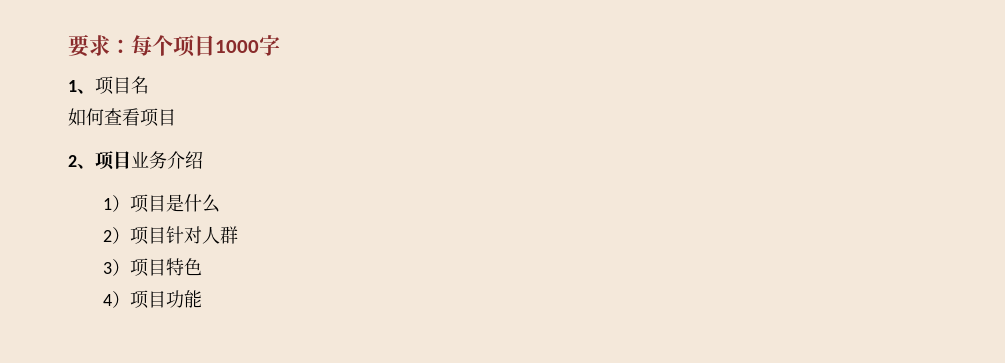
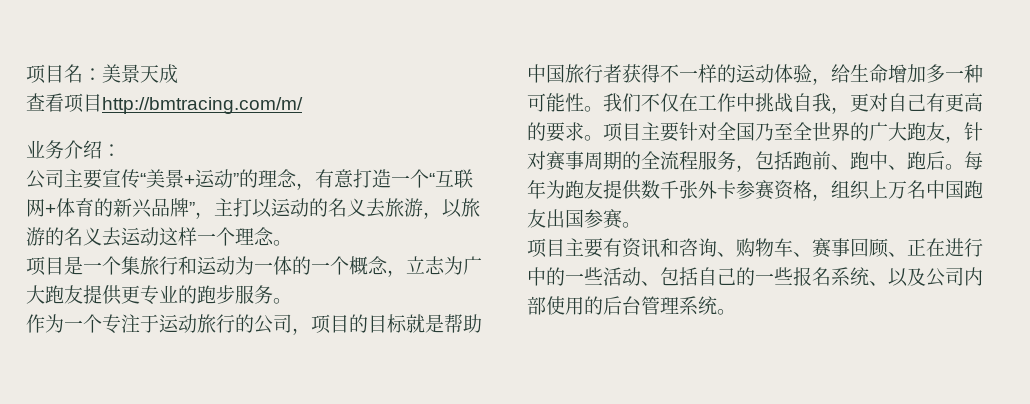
[68,34,280,57] [68,80,95,94] 要求：每个项目1000字 // 1、 -> (26, 74) none
[68,108,104,126] // 如何 -> [83,64,178,84] ：美景天成 //
[68,151,131,170] // 2、项目 -> [102,97,303,114] http://bmtracing.com/m/ //
[102,194,220,213] [102,226,238,245] [102,258,202,277] [102,290,202,309] // 1）项目是什么 // 2）项目针对人群 // 3）项目特色 // 4）项目功能 -> [102,144,121,157] [26,169,473,190] [26,198,480,219] [26,227,292,247] [26,256,482,277] [26,285,292,305] [26,314,482,335] [527,64,983,85] [527,93,983,114] [527,122,983,143] [527,151,983,172] [527,180,983,201] [527,209,641,229] [527,238,983,258] [527,267,983,287] [527,296,736,315] ： // 公司主要宣传“美景+运动”的理念，有意打造一个“互联网+体育的新兴品牌”，主打以运动的名义去旅游，以旅游的名义去运动这样一个理念。 // 项目是一个集旅行和运动为一体的一个概念，立志为广大跑友提供更专业的跑步服务。 // 作为一个专注于运动旅行的公司，项目的目标就是帮助中国旅行者获得不一样的运动体验，给生命增加多一种可能性。我们不仅在工作中挑战自我，更对自己有更高的要求。项目主要针对全国乃至全世界的广大跑友，针对赛事周期的全流程服务，包括跑前、跑中、跑后。每年为跑友提供数千张外卡参赛资格，组织上万名中国跑友出国参赛。 // 项目主要有资讯和咨询、购物车、赛事回顾、正在进行中的一些活动、包括自己的一些报名系统、以及公司内部使用的后台管理系统。

